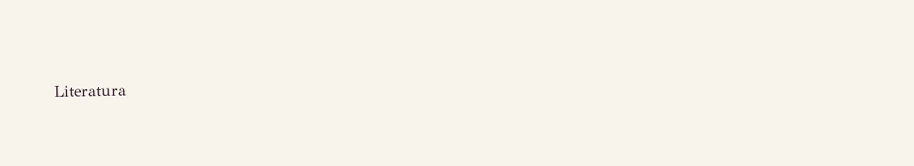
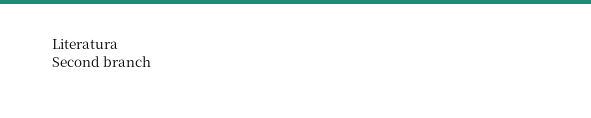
(127, 90) none -> [52,56,151,67] // Second branch

